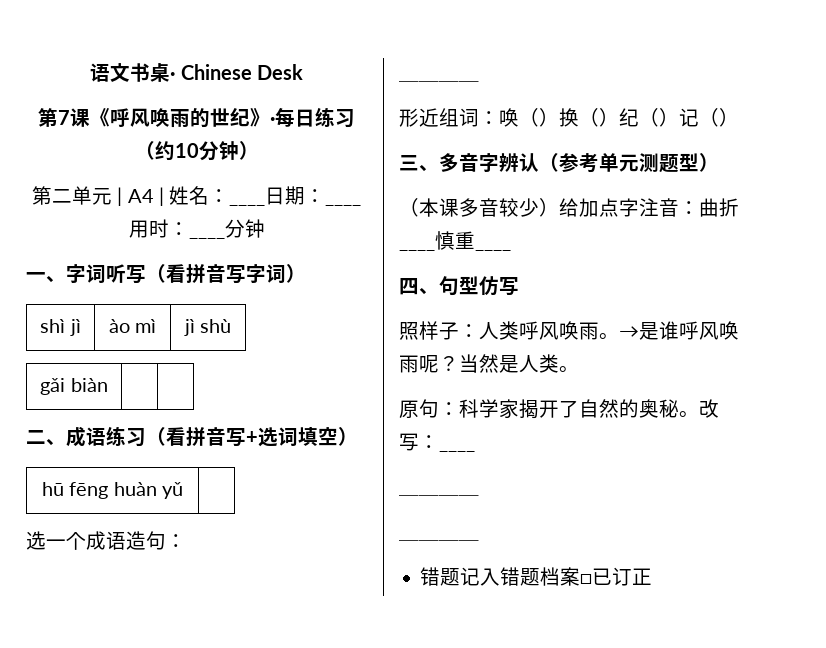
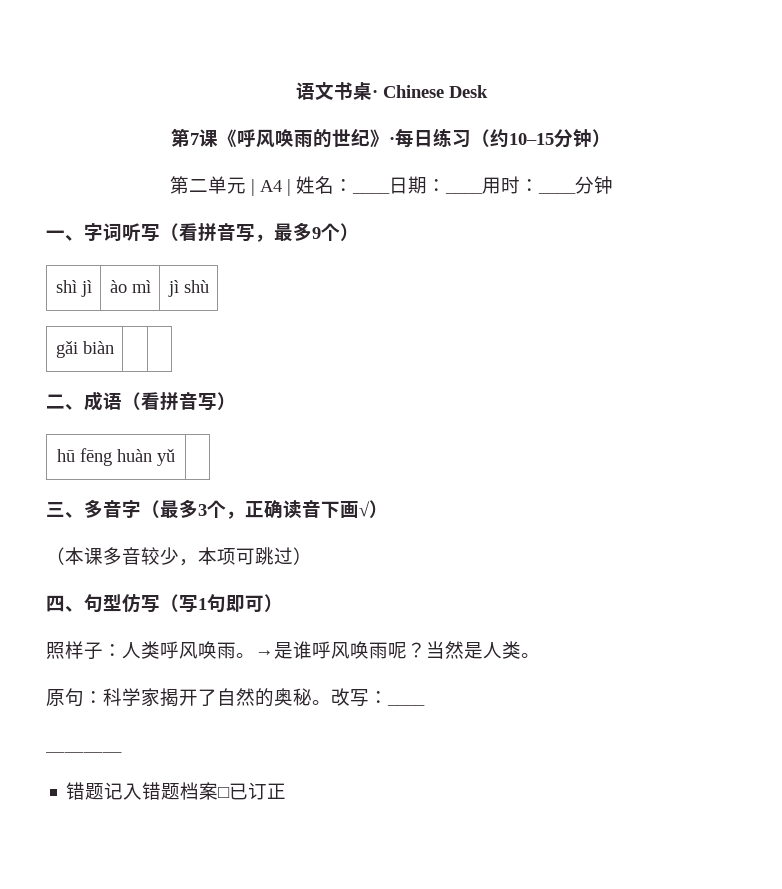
[174,143,199,158] 10 -> [509,133,554,145] 10–15
[246,264,286,283] 字词 -> [255,222,340,242] ，最多9个
[106,426,338,447] 练习（看拼音写+选词填空 -> [122,392,217,411] （看拼音写
[26,531,186,550] [399,80,479,82] [399,108,739,127] [399,153,719,173] [399,198,739,217] [399,231,511,251] 选一个成语造句： // ＿＿＿＿ // 形近组词：唤（）换（）纪（）记（） // 三、多音字辨认（参考单元测题型） // （本课多音较少）给加点字注音：曲折____慎重____ -> [46,499,388,519] [46,547,312,566] 三、多音字（最多3个，正确读音下画√） // （本课多音较少，本项可跳过）
(519, 286) none -> [160,594,283,613] （写1句即可）
[399,539,479,541] // ＿＿＿＿ -> (122, 752) none

